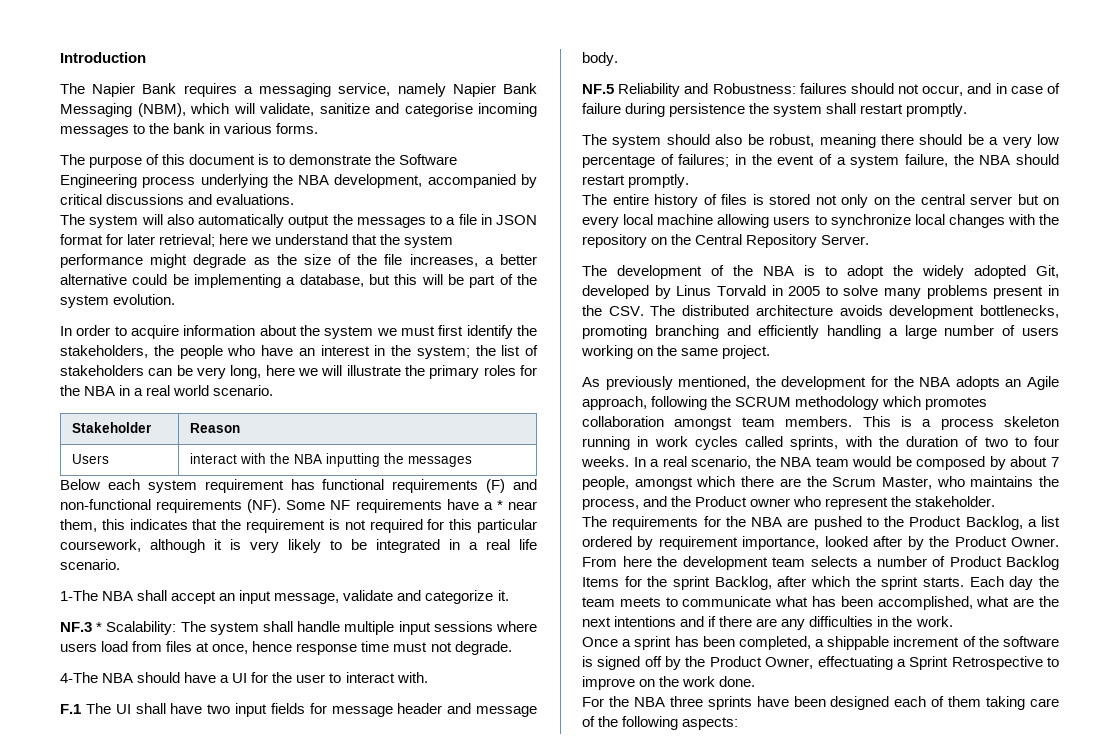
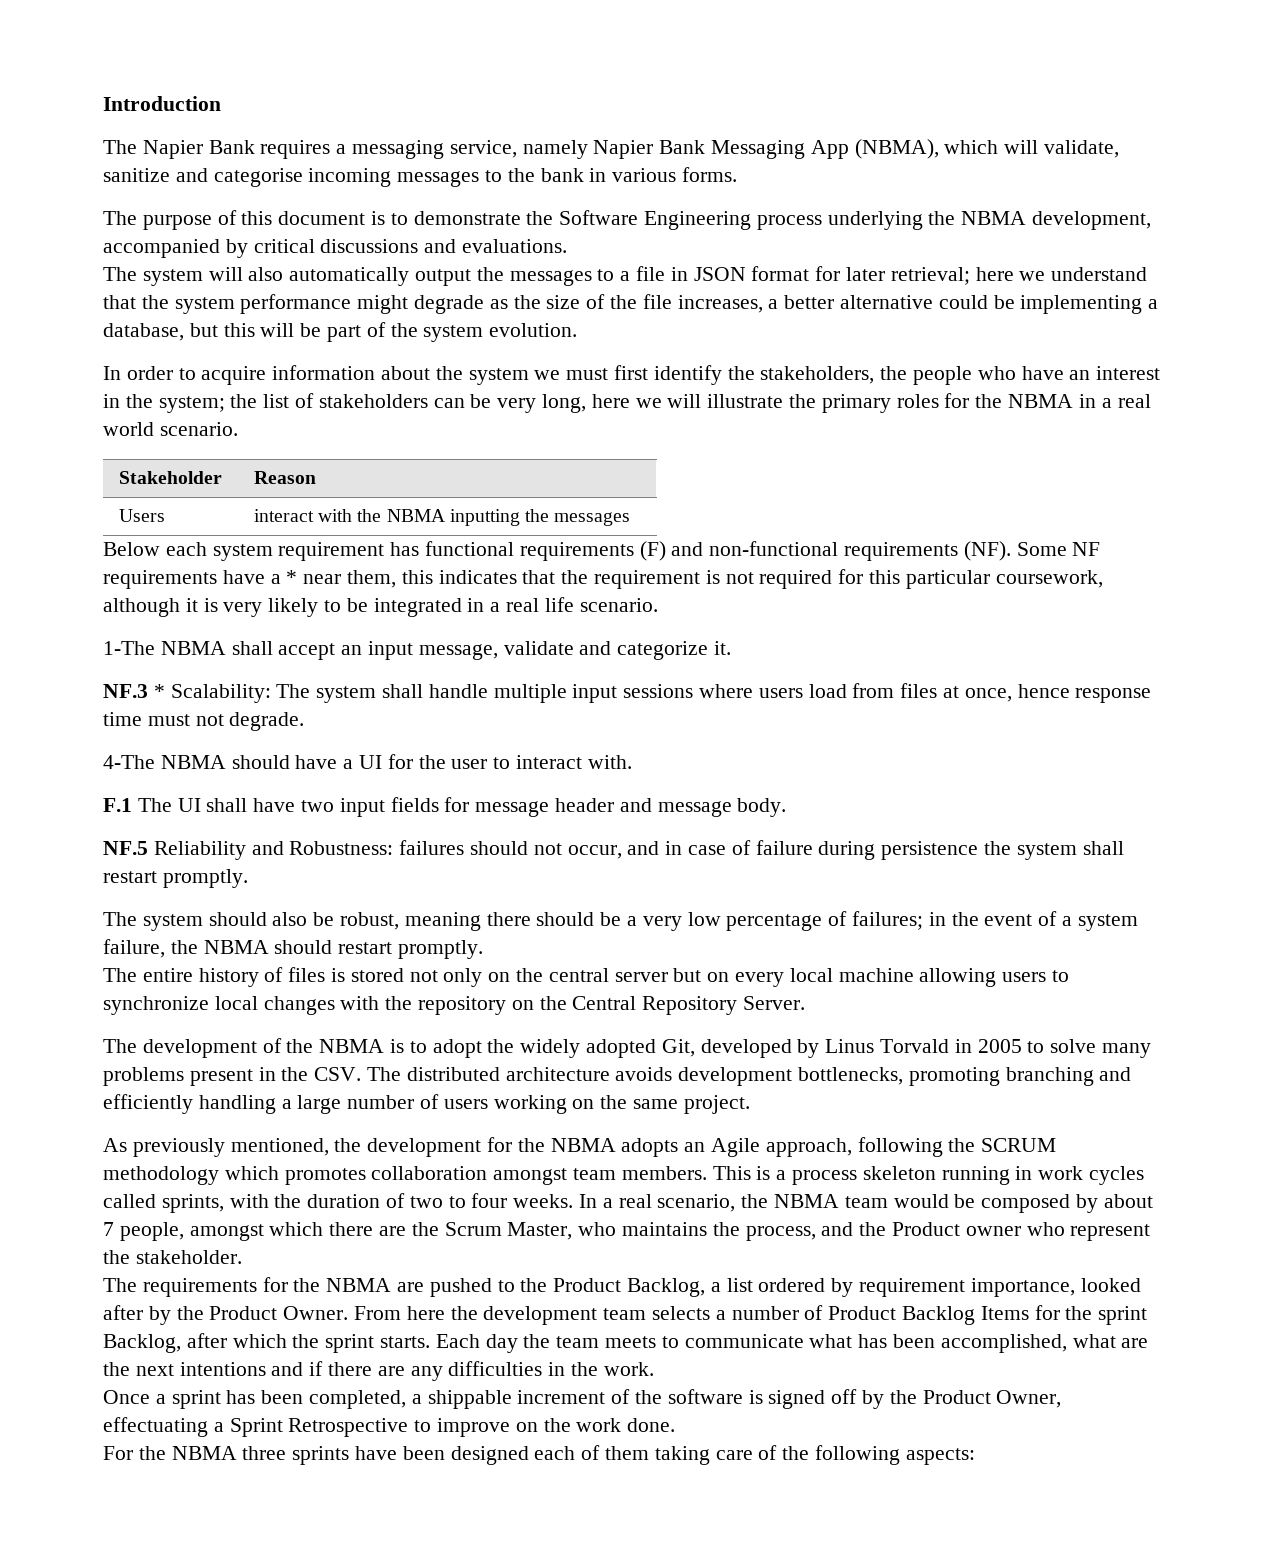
[137,103,186,117] (NBM), -> [810,139,939,159] App (NBMA),
[298,175,330,185] NBA -> [961,211,1027,225] NBMA
[84,386,116,396] NBA -> [1008,394,1074,408] NBMA
[293,454,322,464] NBA -> [386,509,445,522] NBMA
[102,591,134,601] NBA -> [160,641,226,655] NBMA
[102,673,134,683] NBA -> [160,755,226,769] NBMA
[979,155,1011,165] NBA -> [203,940,269,954] NBMA
[763,266,794,276] NBA -> [319,1039,385,1053] NBMA
[919,377,951,387] NBA -> [550,1138,616,1152] NBMA
[780,457,812,467] NBA -> [774,1194,840,1208] NBMA
[751,517,782,527] NBA -> [326,1278,392,1292] NBMA
[633,697,665,707] NBA -> [171,1446,237,1460] NBMA

